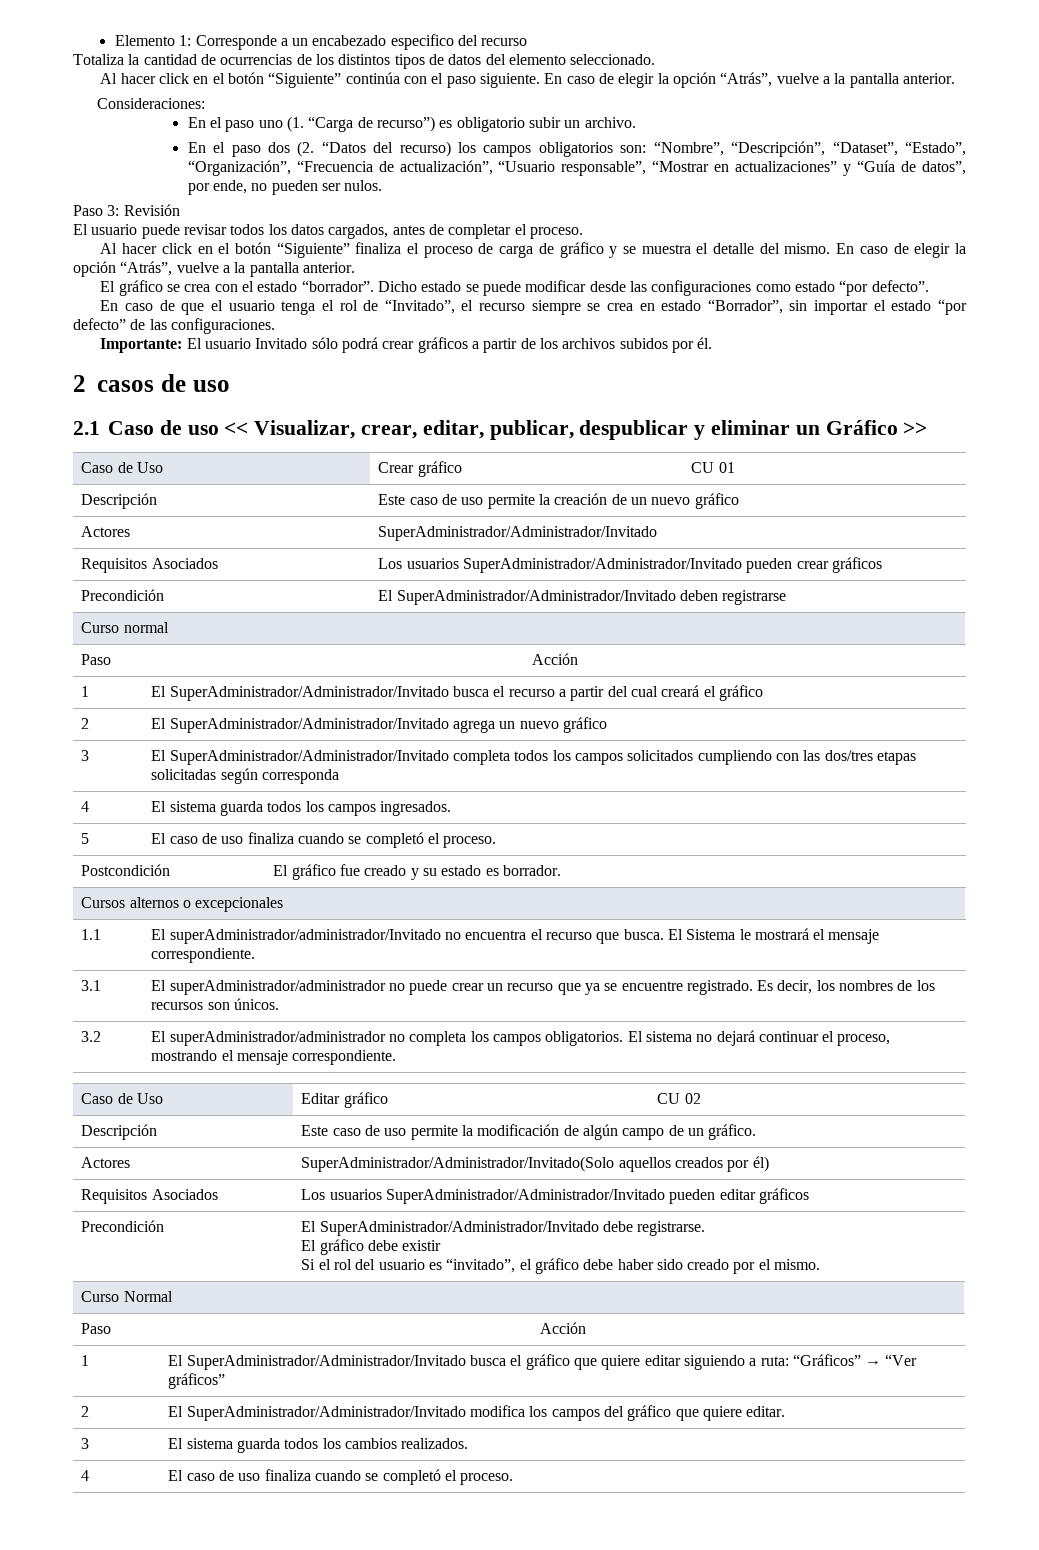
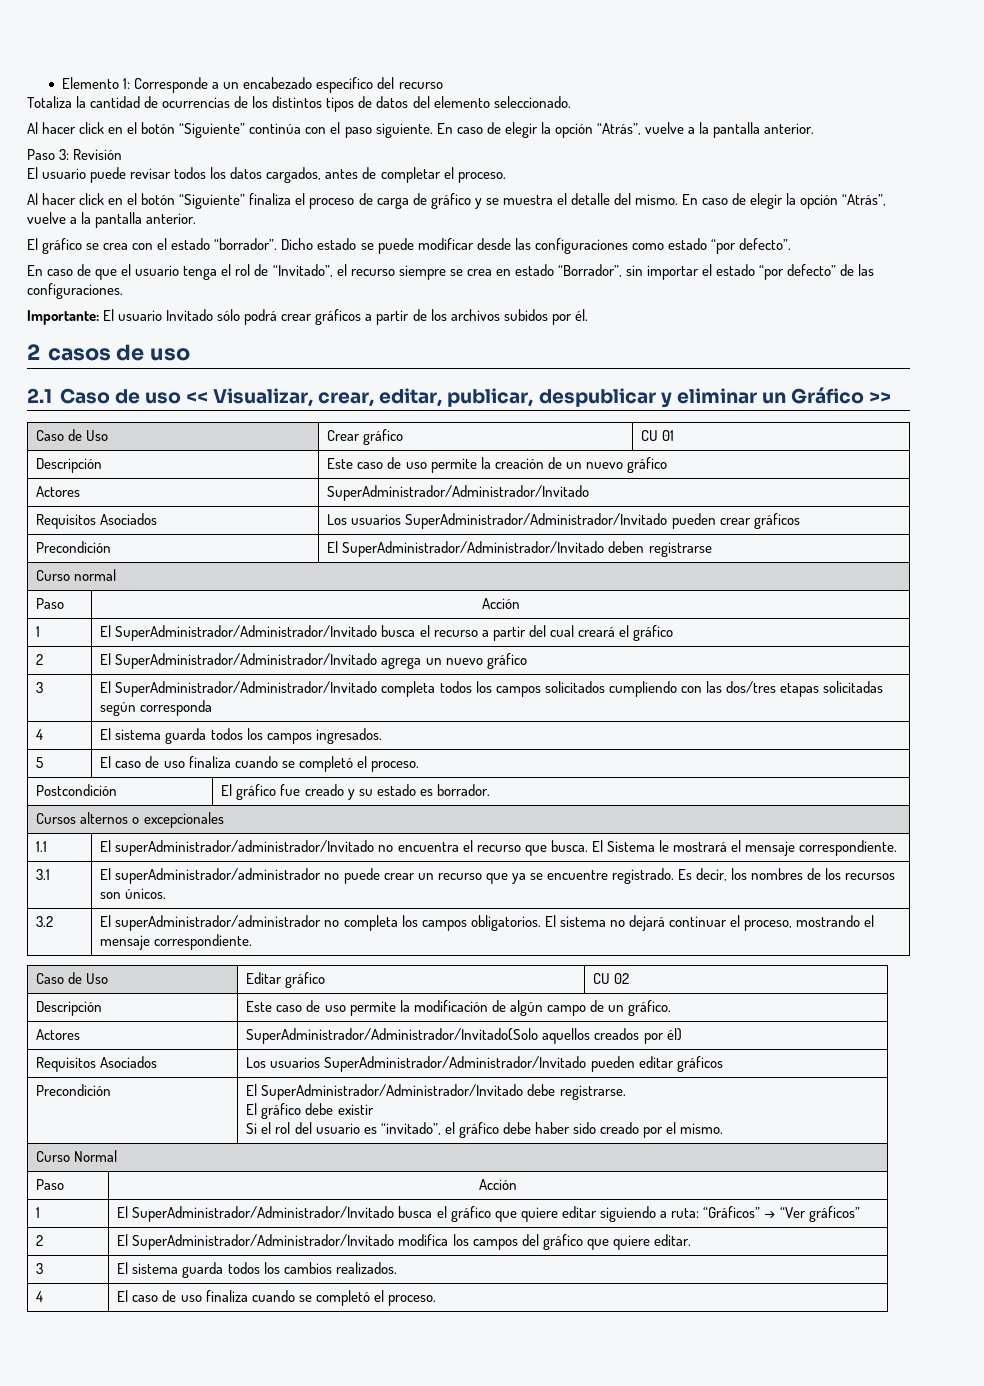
[97,98,206,109] [187,116,636,132] [187,141,967,157] [187,160,966,176] [187,180,383,195] // Consideraciones: // En el paso uno (1. “Carga de recurso”) es obligatorio subir un archivo. // En el paso dos (2. “Datos del recurso) los campos obligatorios son: “Nombre”, “Descripción”, “Dataset”, “Estado”, “Organización”, “Frecuencia de actualización”, “Usuario responsable”, “Mostrar en actualizaciones” y “Guía de datos”, por ende, no pueden ser nulos. -> (815, 128) none

